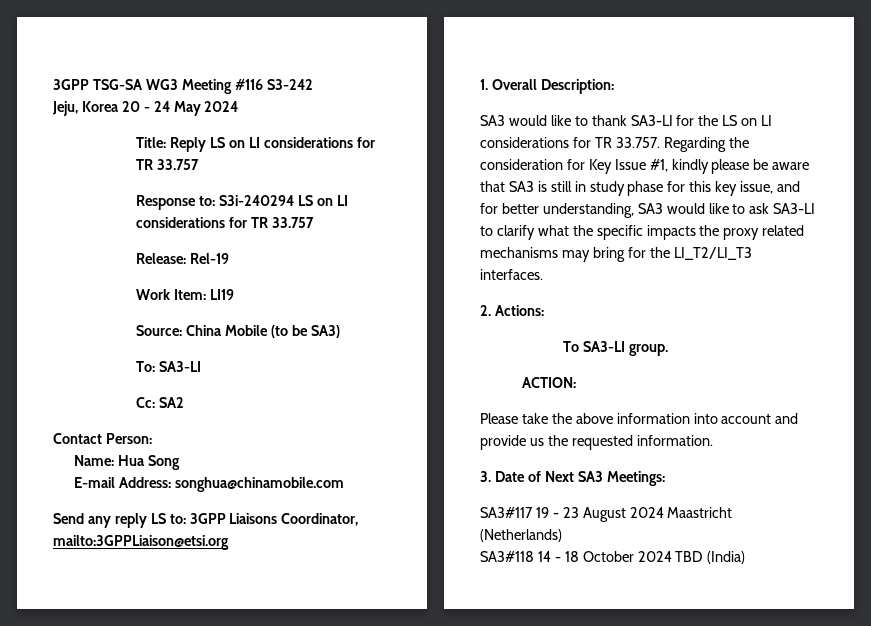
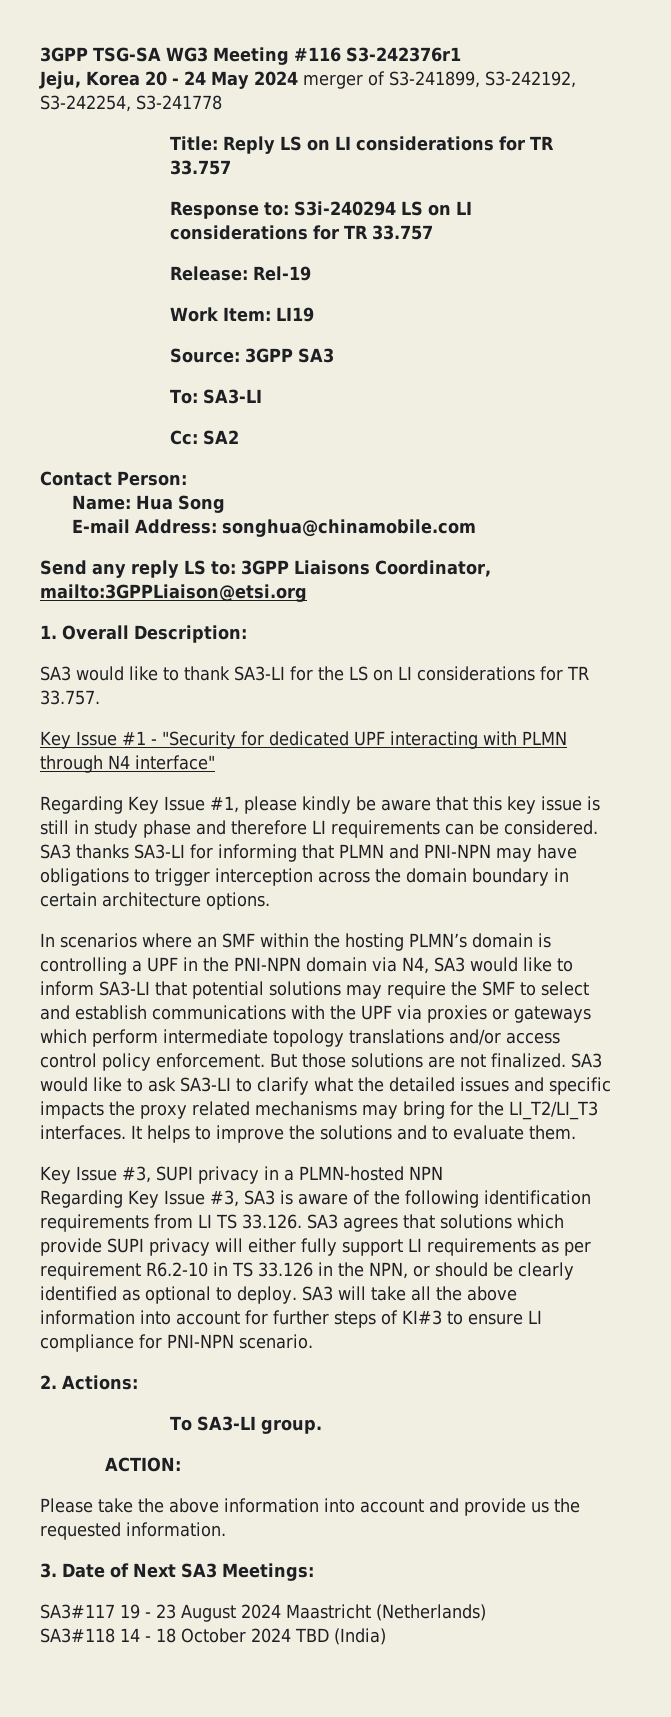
[266,79,313,90] S3-242 -> [346,47,461,62] S3-242376r1
(239, 106) none -> [303,71,576,89] [40,95,222,112] merger of S3-241899, S3-242192, S3-242254, S3-241778
[186,325,340,338] China Mobile (to be SA3) -> [244,348,334,363] 3GPP SA3
[663,137,749,152] [480,159,585,170] Regarding the consideration for -> [40,731,567,749] [40,755,215,773] [40,796,123,814] // Key Issue #1 - "Security for dedicated UPF interacting with PLMN through N4 interface" // Regarding
[671,159,750,174] kindly please -> [243,796,351,814] please kindly
[508,181,534,192] SA3 -> [472,796,582,814] this key issue
[667,181,801,196] [480,203,634,218] for this key issue, and for better understanding, -> [196,820,598,838] [40,844,577,862] [40,868,569,886] [40,892,270,910] [40,933,551,951] [40,957,573,975] [40,981,589,999] [40,1005,591,1023] [40,1029,560,1047] [40,1053,566,1071] and therefore LI requirements can be considered. SA3 thanks SA3-LI for informing that PLMN and PNI-NPN may have obligations to trigger interception across the domain boundary in certain architecture options. // In scenarios where an SMF within the hosting PLMN’s domain is controlling a UPF in the PNI-NPN domain via N4, SA3 would like to inform SA3-LI that potential solutions may require the SMF to select and establish communications with the UPF via proxies or gateways which perform intermediate topology translations and/or access control policy enforcement. But those solutions are not finalized.
(593, 230) none -> [389,1077,544,1092] detailed issues and
(543, 274) none -> [131,1125,576,1143] [40,1166,443,1184] [40,1190,591,1208] [40,1214,564,1232] [40,1238,591,1256] [40,1262,574,1280] [40,1286,517,1304] [40,1310,542,1328] [40,1334,313,1352] It helps to improve the solutions and to evaluate them. // Key Issue #3, SUPI privacy in a PLMN-hosted NPN // Regarding Key Issue #3, SA3 is aware of the following identification requirements from LI TS 33.126. SA3 agrees that solutions which provide SUPI privacy will either fully support LI requirements as per requirement R6.2-10 in TS 33.126 in the NPN, or should be clearly identified as optional to deploy. SA3 will take all the above information into account for further steps of KI#3 to ensure LI compliance for PNI-NPN scenario.

